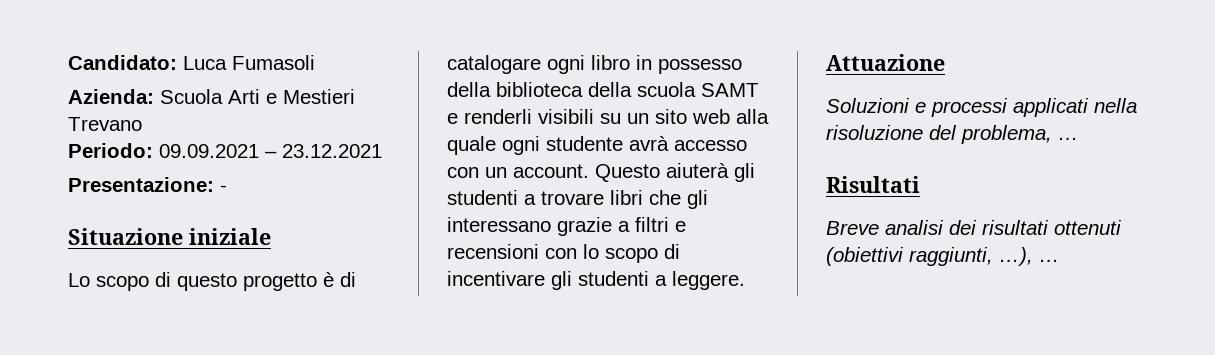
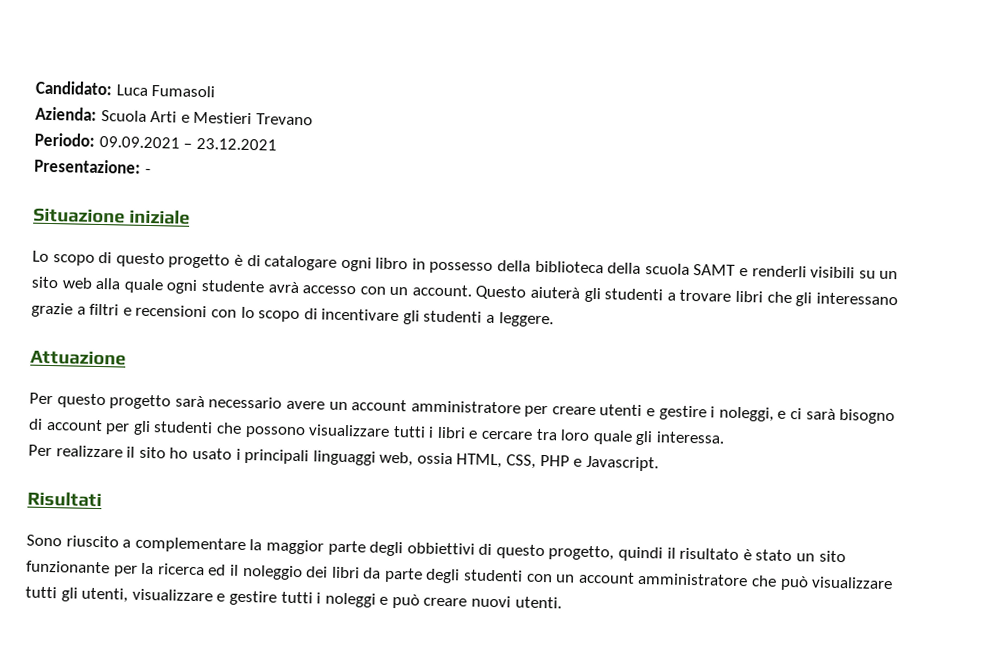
[826,98,1137,117] [826,125,1079,144] [826,176,920,193] [826,220,1122,235] [826,247,1060,266] Soluzioni e processi applicati nella risoluzione del problema, … // Risultati // Breve analisi dei risultati ottenuti (obiettivi raggiunti, …), … -> [29,392,896,425] [28,418,726,446] [28,444,659,472] [27,491,102,508] [26,534,846,563] [26,560,894,591] [25,586,562,609] Per questo progetto sarà necessario avere un account amministratore per creare utenti e gestire i noleggi, e ci sarà bisogno di account per gli studenti che possono visualizzare tutti i libri e cercare tra loro quale gli interessa. // Per realizzare il sito ho usato i principali linguaggi web, ossia HTML, CSS, PHP e Javascript. // Risultati // Sono riuscito a complementare la maggior parte degli obbiettivi di questo progetto, quindi il risultato è stato un sito funzionante per la ricerca ed il noleggio dei libri da parte degli studenti con un account amministratore che può visualizzare tutti gli utenti, visualizzare e gestire tutti i noleggi e può creare nuovi utenti.

